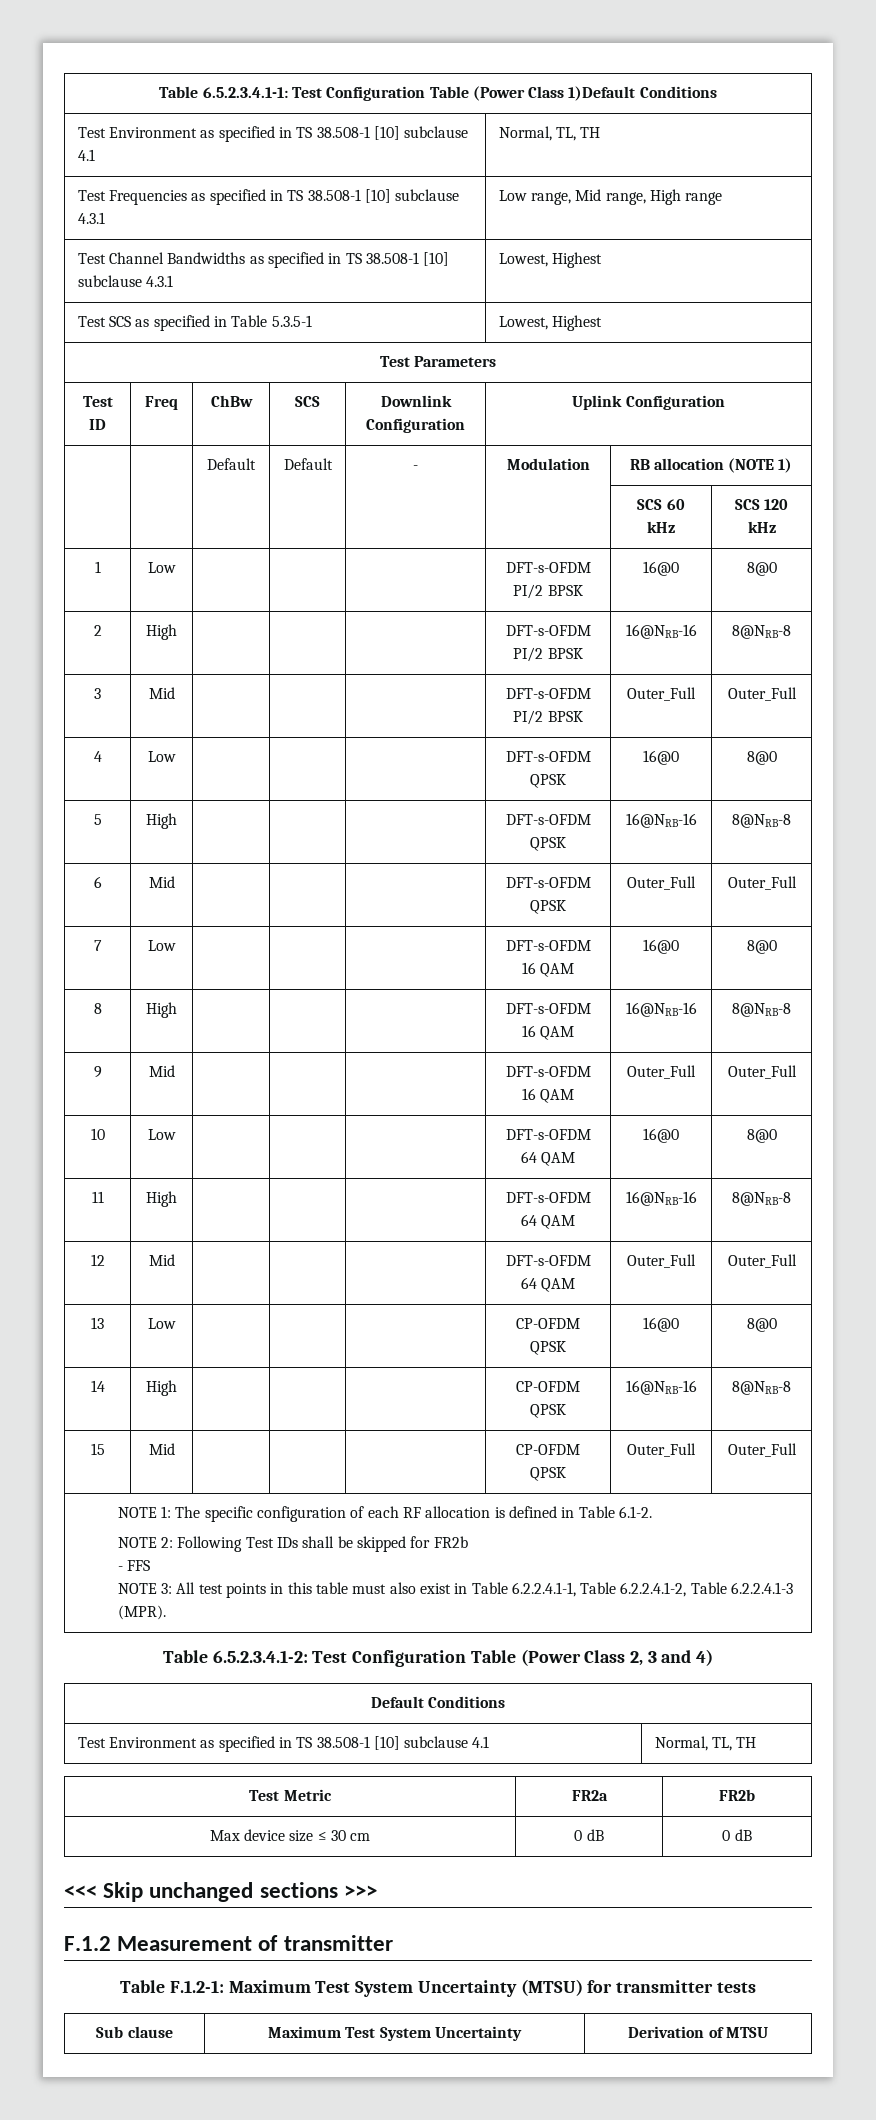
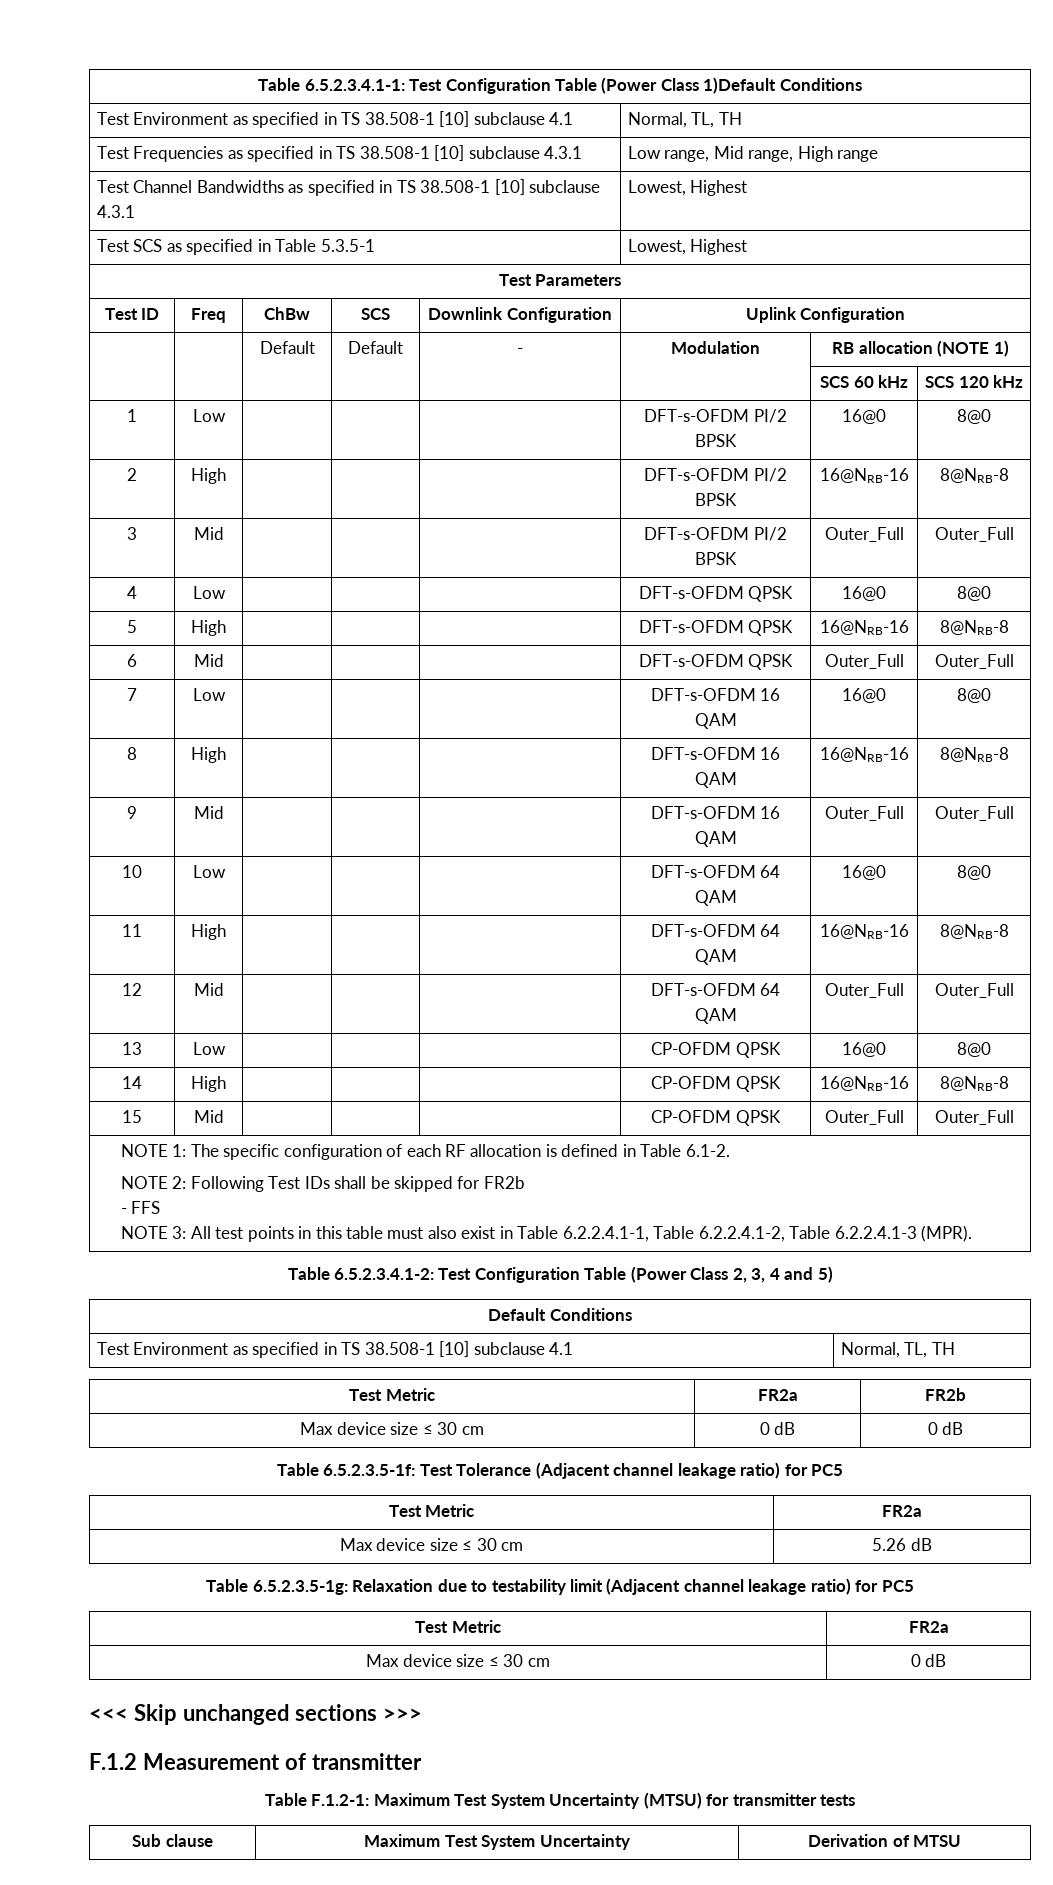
[647,1649,714,1666] 3 and 4) -> [751,1266,833,1283] 3, 4 and 5)
(752, 1835) none -> [276,1462,844,1479] [388,1504,475,1517] [882,1505,922,1517] [339,1538,524,1551] [872,1538,932,1551] [206,1578,914,1595] [415,1620,501,1633] [908,1621,949,1633] [366,1654,550,1667] [910,1654,947,1667] // Table 6.5.2.3.5-1f: Test Tolerance (Adjacent channel leakage ratio) for PC5 // Test Metric | FR2a // Max device size ≤ 30 cm | 5.26 dB // Table 6.5.2.3.5-1g: Relaxation due to testability limit (Adjacent channel leakage ratio) for PC5 // Test Metric | FR2a // Max device size ≤ 30 cm | 0 dB

